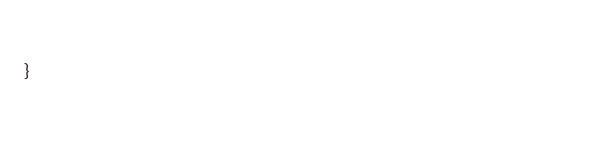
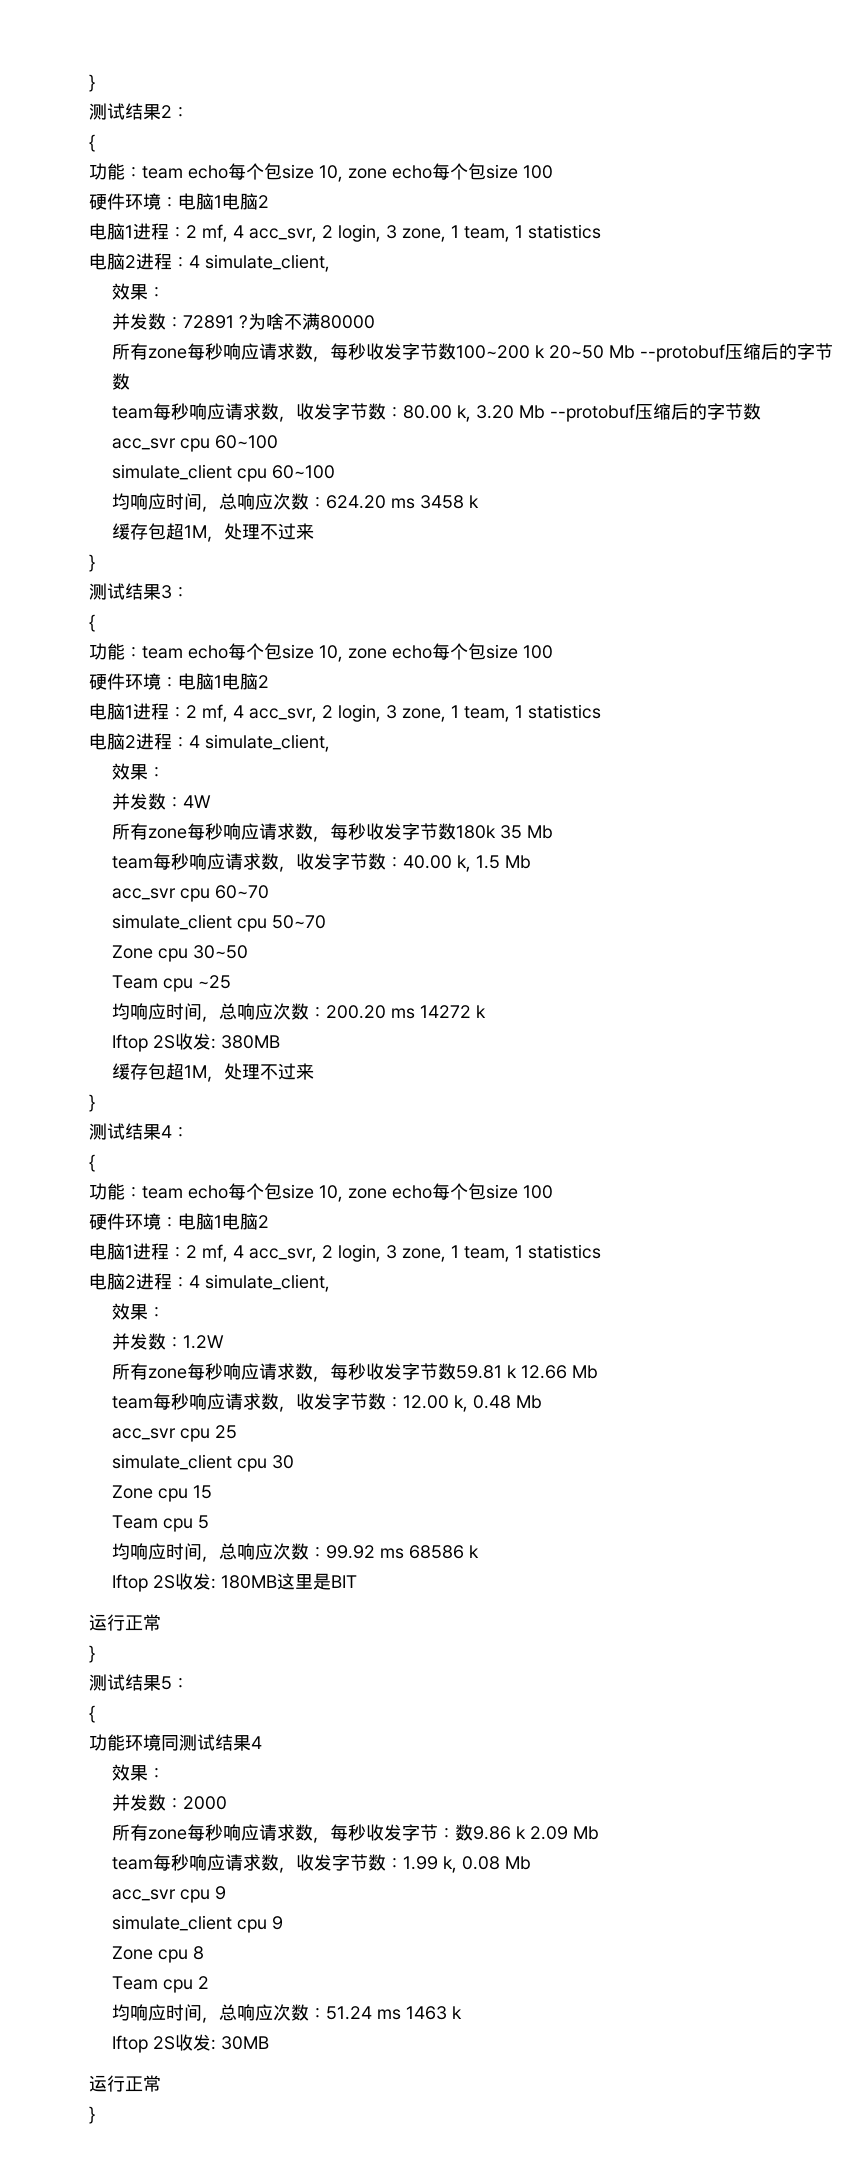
[23,63,30,80] } -> [89,74,95,92] [89,103,189,120] [89,134,95,152] [89,163,553,182] [89,193,269,210] [89,223,601,242] [89,253,330,272] [111,283,165,300] [111,313,375,330] [111,343,833,362] [111,373,130,390] [111,403,761,422] [111,435,278,452] [111,464,335,482] [111,493,479,512] [111,523,314,542] [89,554,95,572] [89,583,189,600] [89,614,95,632] [89,643,553,662] [89,673,269,690] [89,703,601,722] [89,733,330,752] [111,763,165,780] [111,793,211,810] [111,823,553,842] [111,853,531,872] [111,885,269,902] [111,914,326,932] [111,945,248,962] [111,975,231,992] [111,1003,486,1022] [111,1033,280,1052] [111,1063,314,1082] [89,1094,95,1112] [89,1123,189,1140] [89,1154,95,1172] [89,1183,553,1202] [89,1213,269,1230] [89,1243,601,1262] [89,1273,330,1292] [111,1303,165,1320] [111,1333,224,1350] [111,1363,598,1382] [111,1393,542,1412] [111,1425,237,1442] [111,1454,294,1472] [111,1485,212,1502] [111,1515,209,1532] [111,1543,479,1562] [111,1573,357,1592] [89,1614,161,1631] [89,1645,95,1663] [89,1674,189,1691] [89,1705,95,1723] [89,1734,262,1751] [111,1764,165,1781] [111,1794,227,1811] [111,1824,599,1843] [111,1854,531,1873] [111,1886,226,1903] [111,1915,283,1933] [111,1946,204,1963] [111,1976,209,1993] [111,2004,462,2023] [111,2034,269,2053] [89,2075,161,2092] [89,2106,95,2124] } // 测试结果2： // { // 功能：team echo每个包size 10, zone echo每个包size 100 // 硬件环境：电脑1电脑2 // 电脑1进程：2 mf, 4 acc_svr, 2 login, 3 zone, 1 team, 1 statistics // 电脑2进程：4 simulate_client, // 效果： // 并发数：72891 ?为啥不满80000 // 所有zone每秒响应请求数，每秒收发字节数100~200 k 20~50 Mb --protobuf压缩后的字节数 // team每秒响应请求数，收发字节数：80.00 k, 3.20 Mb --protobuf压缩后的字节数 // acc_svr cpu 60~100 // simulate_client cpu 60~100 // 均响应时间，总响应次数：624.20 ms 3458 k // 缓存包超1M，处理不过来 // } // 测试结果3： // { // 功能：team echo每个包size 10, zone echo每个包size 100 // 硬件环境：电脑1电脑2 // 电脑1进程：2 mf, 4 acc_svr, 2 login, 3 zone, 1 team, 1 statistics // 电脑2进程：4 simulate_client, // 效果： // 并发数：4W // 所有zone每秒响应请求数，每秒收发字节数180k 35 Mb // team每秒响应请求数，收发字节数：40.00 k, 1.5 Mb // acc_svr cpu 60~70 // simulate_client cpu 50~70 // Zone cpu 30~50 // Team cpu ~25 // 均响应时间，总响应次数：200.20 ms 14272 k // Iftop 2S收发: 380MB // 缓存包超1M，处理不过来 // } // 测试结果4： // { // 功能：team echo每个包size 10, zone echo每个包size 100 // 硬件环境：电脑1电脑2 // 电脑1进程：2 mf, 4 acc_svr, 2 login, 3 zone, 1 team, 1 statistics // 电脑2进程：4 simulate_client, // 效果： // 并发数：1.2W // 所有zone每秒响应请求数，每秒收发字节数59.81 k 12.66 Mb // team每秒响应请求数，收发字节数：12.00 k, 0.48 Mb // acc_svr cpu 25 // simulate_client cpu 30 // Zone cpu 15 // Team cpu 5 // 均响应时间，总响应次数：99.92 ms 68586 k // Iftop 2S收发: 180MB这里是BIT // 运行正常 // } // 测试结果5： // { // 功能环境同测试结果4 // 效果： // 并发数：2000 // 所有zone每秒响应请求数，每秒收发字节：数9.86 k 2.09 Mb // team每秒响应请求数，收发字节数：1.99 k, 0.08 Mb // acc_svr cpu 9 // simulate_client cpu 9 // Zone cpu 8 // Team cpu 2 // 均响应时间，总响应次数：51.24 ms 1463 k // Iftop 2S收发: 30MB // 运行正常 // }

